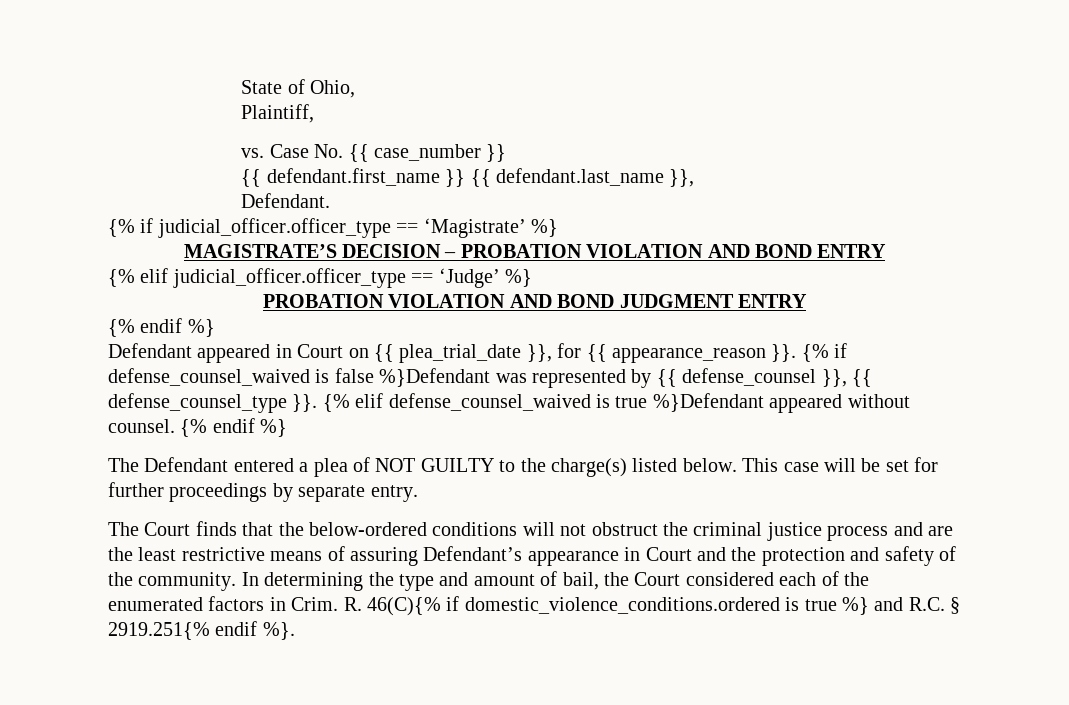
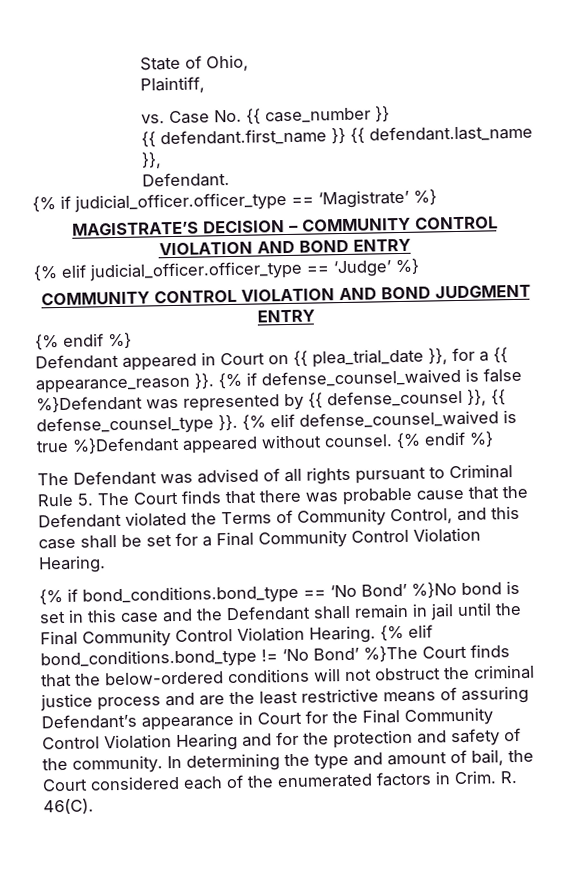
[460,244,582,258] PROBATION -> [301,216,498,232] COMMUNITY CONTROL
[263,294,384,308] PROBATION -> [40,289,237,306] COMMUNITY CONTROL
(582, 350) none -> [479,351,489,362] a
[233,457,939,477] [108,482,418,502] [108,522,139,536] entered a plea of NOT GUILTY to the charge(s) listed below. This case will be set for further proceedings by separate entry. // The -> [160,464,513,485] [37,485,528,507] [38,505,520,529] [38,527,481,550] [38,555,106,574] [39,580,520,606] [39,602,522,624] [40,624,433,648] [40,645,418,670] was advised of all rights pursuant to Criminal Rule 5. The Court finds that there was probable cause that the Defendant violated the Terms of Community Control, and this case shall be set for a Final Community Control Violation Hearing. // {% if bond_conditions.bond_type == ‘No Bond’ %}No bond is set in this case and the Defendant shall remain in jail until the Final Community Control Violation Hearing. {% elif bond_conditions.bond_type != ‘No Bond’ %}The
[696,547,726,561] and -> [305,707,493,726] [42,731,299,752] for the Final Community Control Violation Hearing and for
[367,596,961,616] [108,621,295,640] 46(C){% if domestic_violence_conditions.ordered is true %} and R.C. § 2919.251{% endif %}. -> [43,798,94,815] 46(C).

